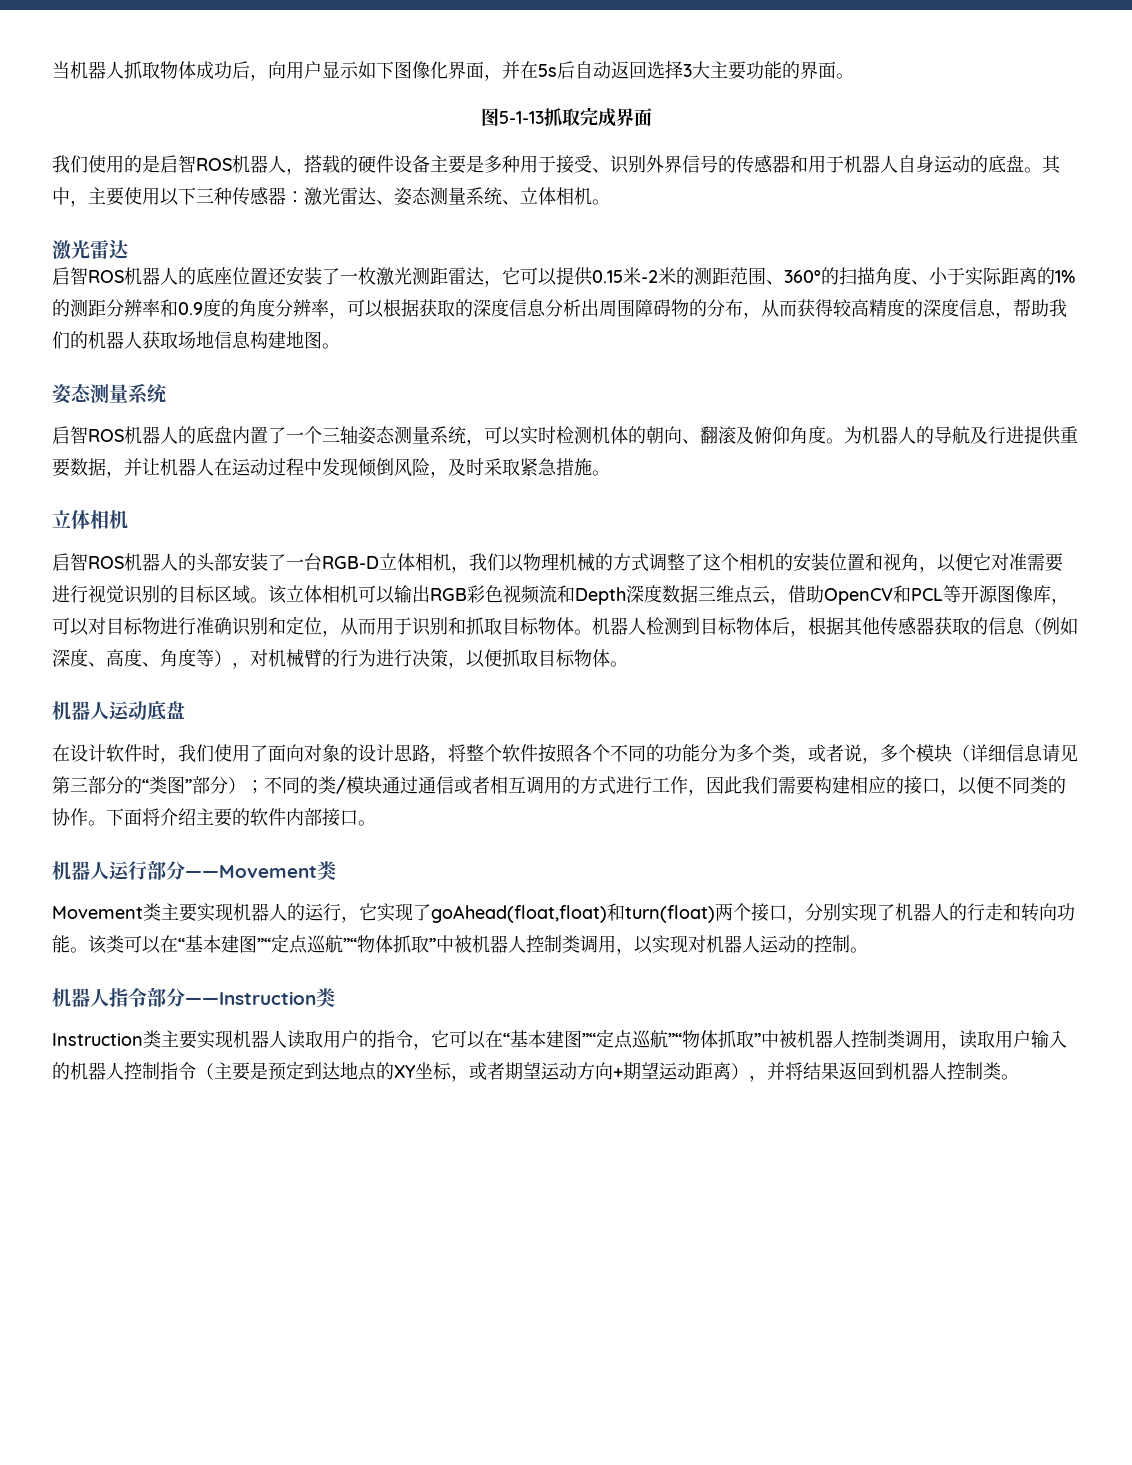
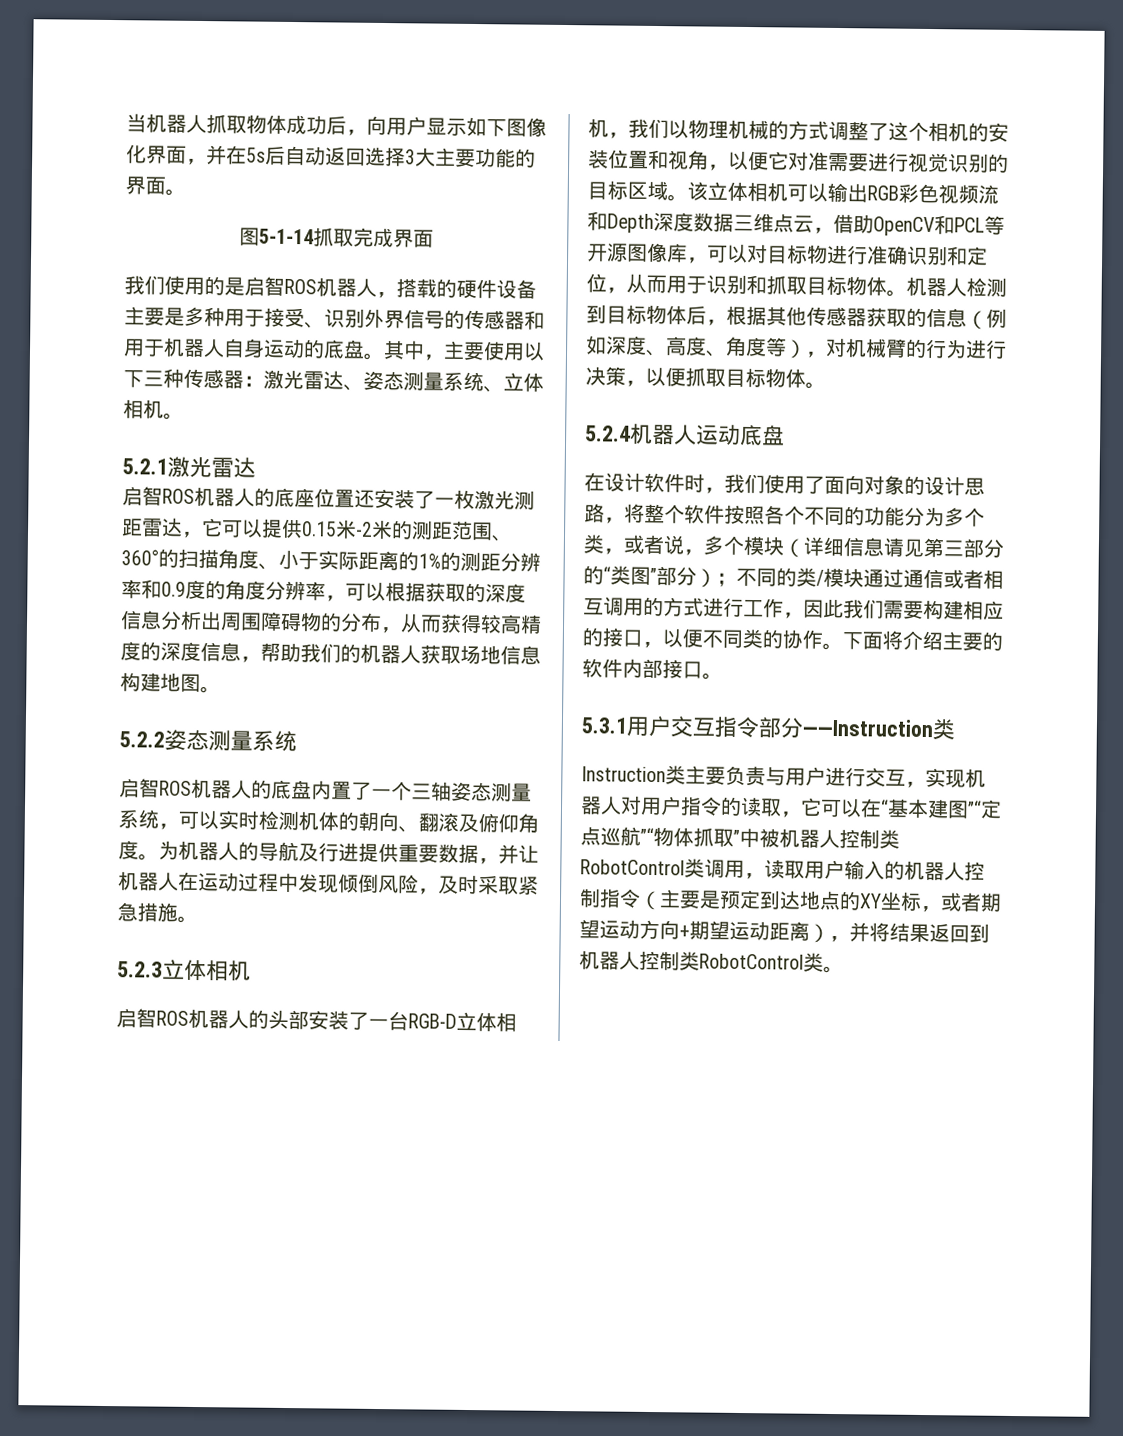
[498,111,544,124] 5-1-13 -> [258,228,314,245] 5-1-14
(610, 202) none -> [122,458,168,475] 5.2.1
(340, 346) none -> [119,731,165,748] 5.2.2
(610, 473) none -> [117,961,163,978] 5.2.3
(628, 664) none -> [585,425,631,442] 5.2.4
[52,860,336,880] [52,903,1075,923] [52,934,868,955] [52,988,109,1007] 机器人运行部分——Movement类 // Movement类主要实现机器人的运行，它实现了goAhead(float,float)和turn(float)两个接口，分别实现了机器人的行走和转向功能。该类可以在“基本建图”“定点巡航”“物体抓取”中被机器人控制类调用，以实现对机器人运动的控制。 // 机器人 -> [581,715,716,738] 5.3.1用户交互
[197,1030,413,1049] 实现机器人读取用户的指令 -> [725,765,986,789] [580,795,782,817] 负责与用户进行交互，实现机器人对用户指令的读取
(905, 1039) none -> [580,858,705,878] RobotControl类
(1001, 1071) none -> [699,952,824,972] RobotControl类

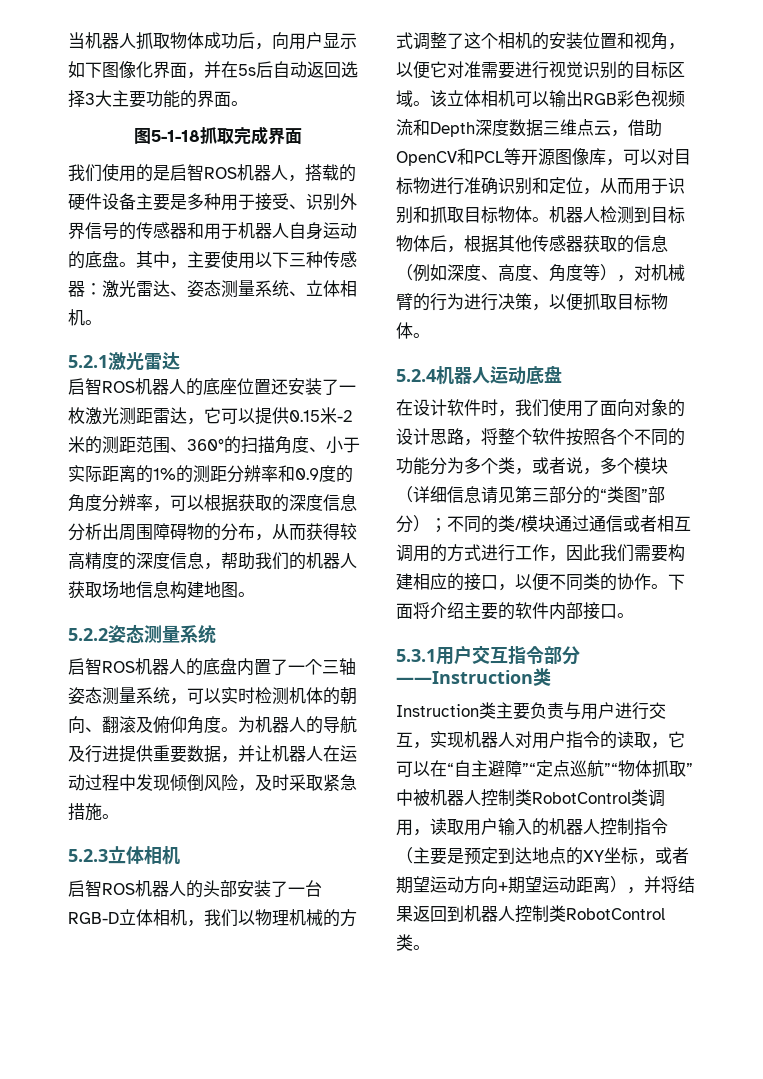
[258,228,314,245] 5-1-14 -> [150,130,200,142] 5-1-18
[887,798,969,819] 基本建图 -> [454,760,522,777] 自主避障

